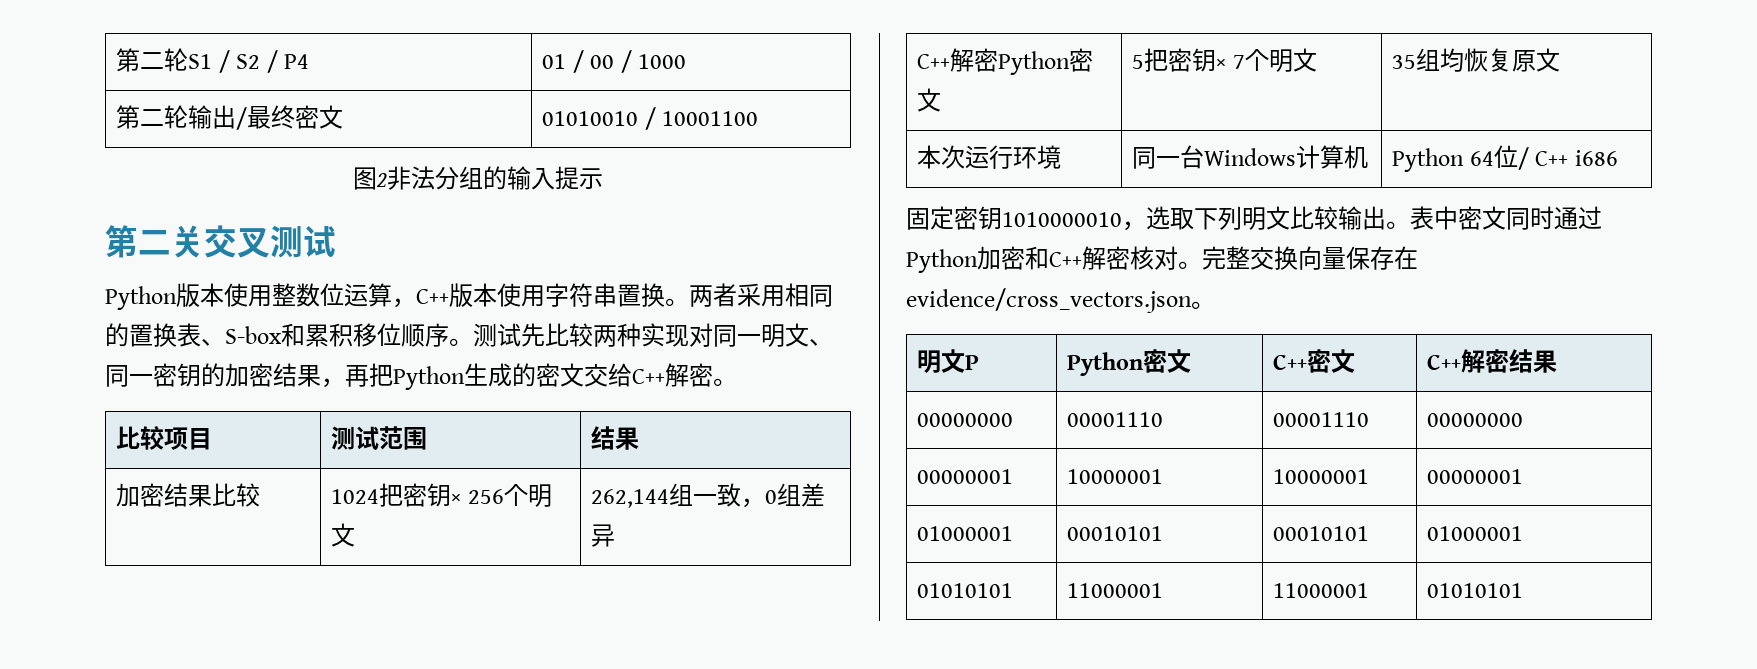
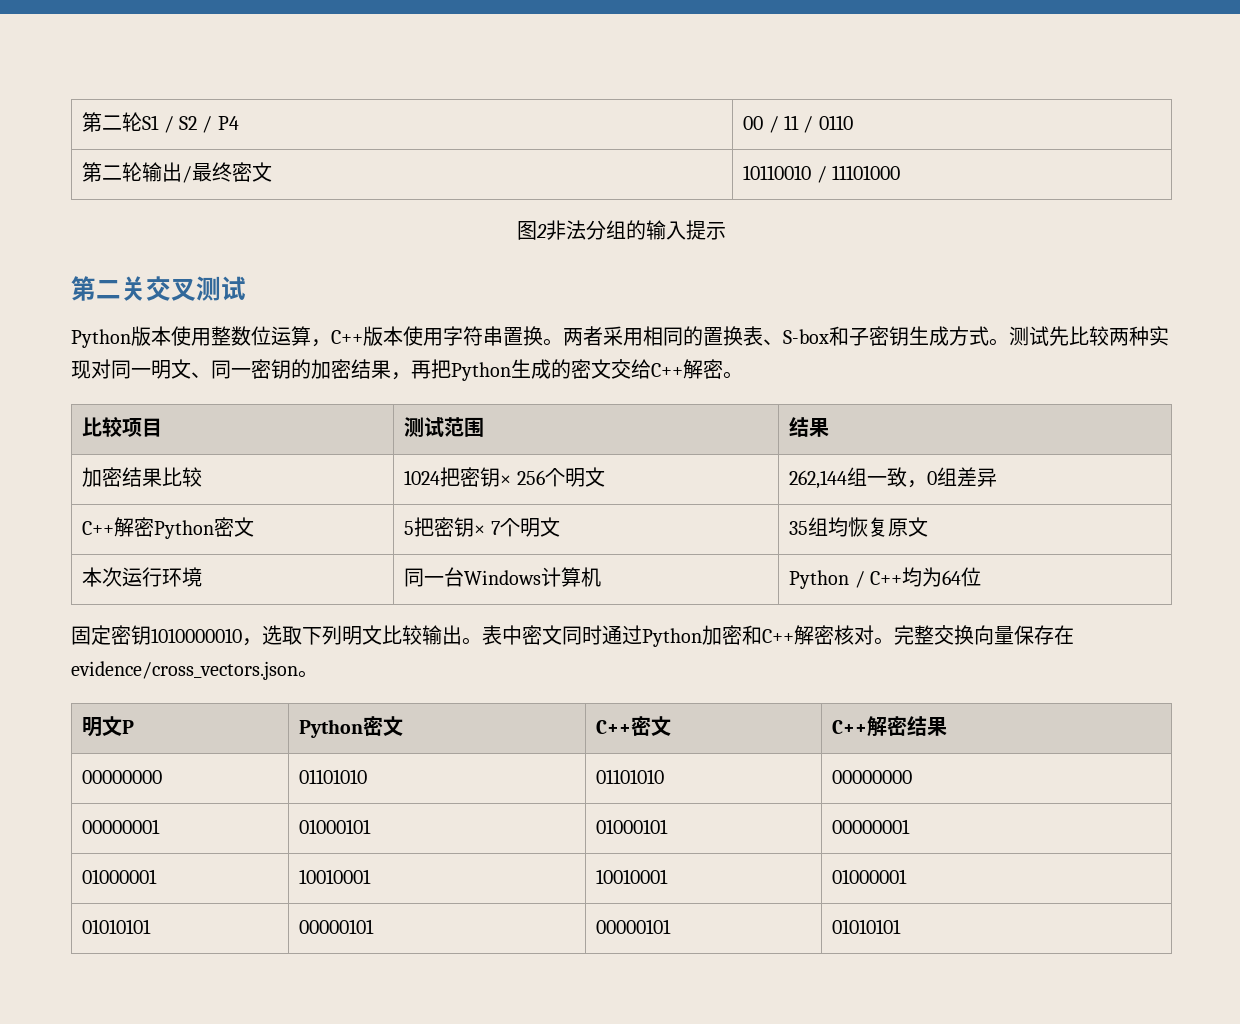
[542,50,687,73] 01 / 00 / 1000 -> [743,115,853,133] 00 / 11 / 0110
[542,107,759,130] 01010010 / 10001100 -> [743,165,901,183] 10110010 / 11101000
[305,323,449,347] 累积移位顺序 -> [849,326,989,346] 子密钥生成方式
(1465, 160) none -> [854,567,943,588] / C++均为
[1517,147,1618,170] / C++ i686 -> (982, 577) none
[1067,412,1164,427] [1273,412,1370,427] 00001110 | 00001110 -> [299,769,368,784] [596,769,665,784] 01101010 | 01101010
[1067,469,1164,484] [1273,469,1370,484] 10000001 | 10000001 -> [299,819,372,834] [596,819,669,834] 01000101 | 01000101
[1067,526,1164,541] [1273,526,1370,541] 00010101 | 00010101 -> [299,869,372,884] [596,869,669,884] 10010001 | 10010001
[1067,583,1164,598] [1273,583,1370,598] 11000001 | 11000001 -> [299,919,375,934] [596,919,672,934] 00000101 | 00000101

